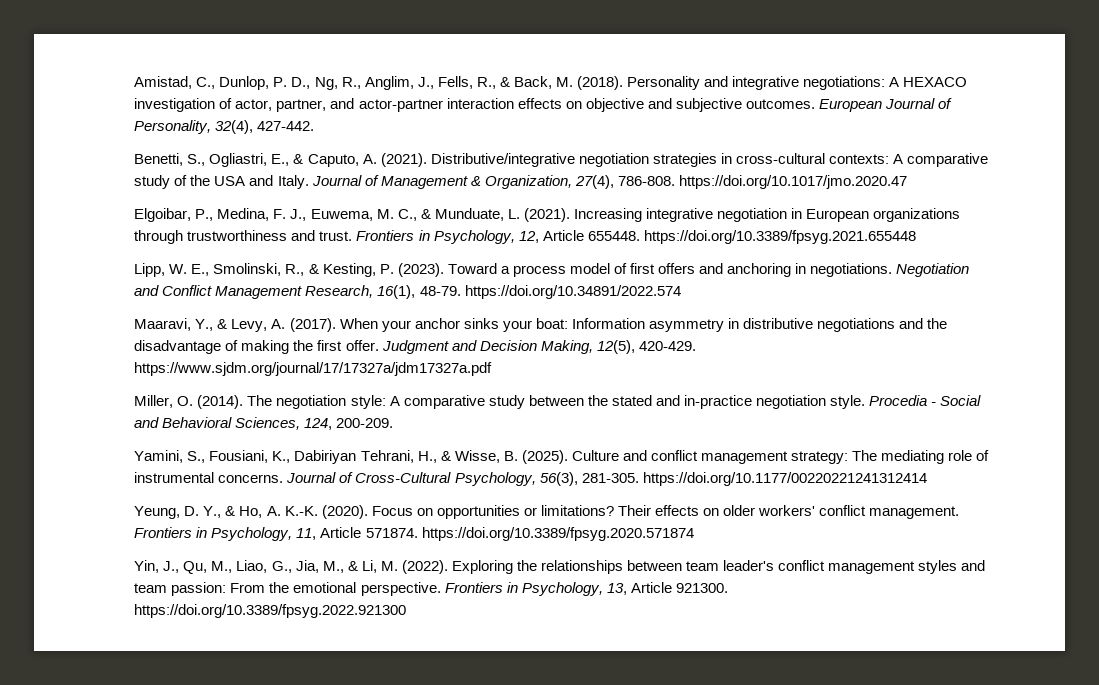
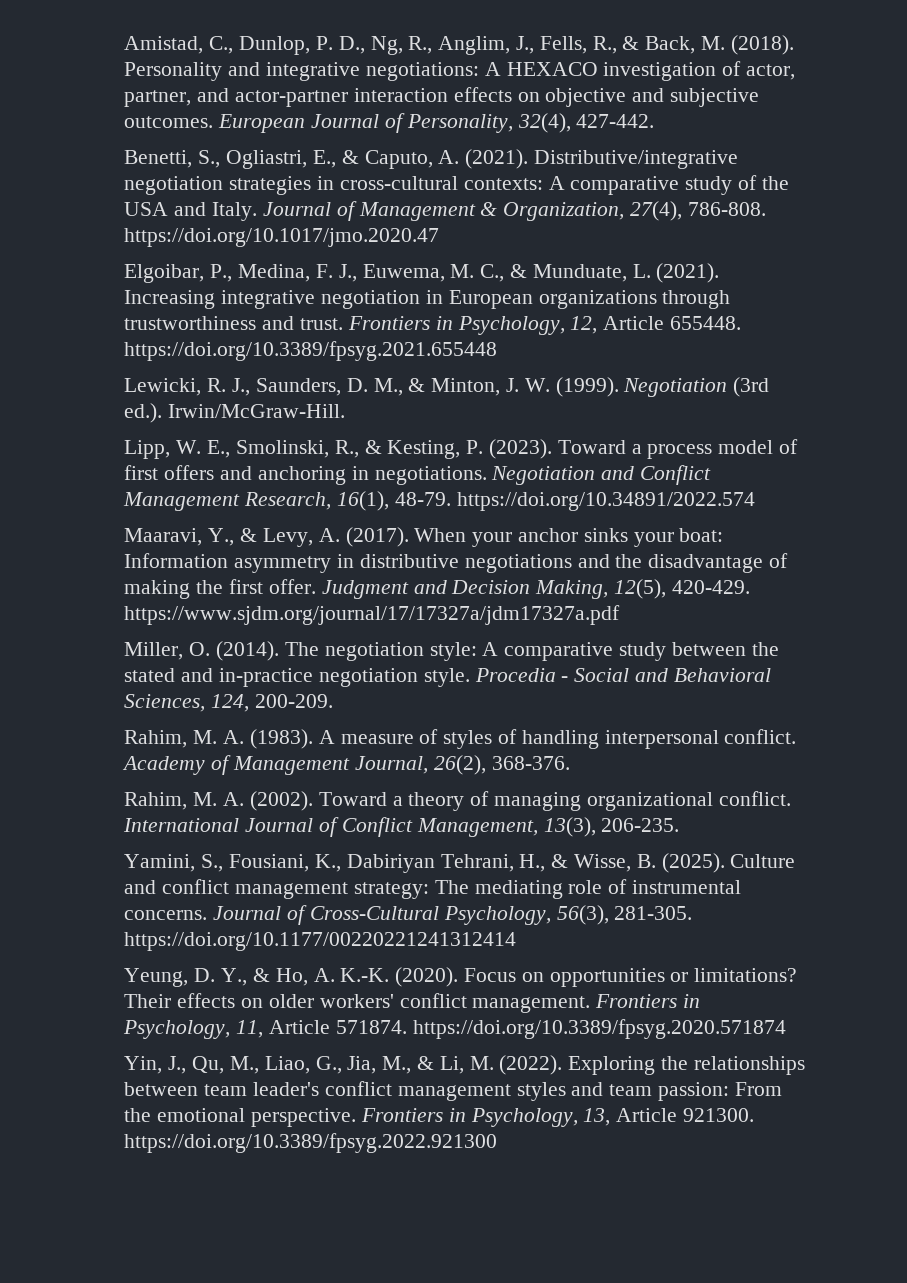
(916, 237) none -> [124,377,770,397] [124,403,346,423] // Lewicki, R. J., Saunders, D. M., & Minton, J. W. (1999). Negotiation (3rd ed.). Irwin/McGraw-Hill.
(394, 423) none -> [124,729,797,749] [122,755,570,775] [124,791,791,811] [123,817,680,837] // Rahim, M. A. (1983). A measure of styles of handling interpersonal conflict. Academy of Management Journal, 26(2), 368-376. // Rahim, M. A. (2002). Toward a theory of managing organizational conflict. International Journal of Conflict Management, 13(3), 206-235.

